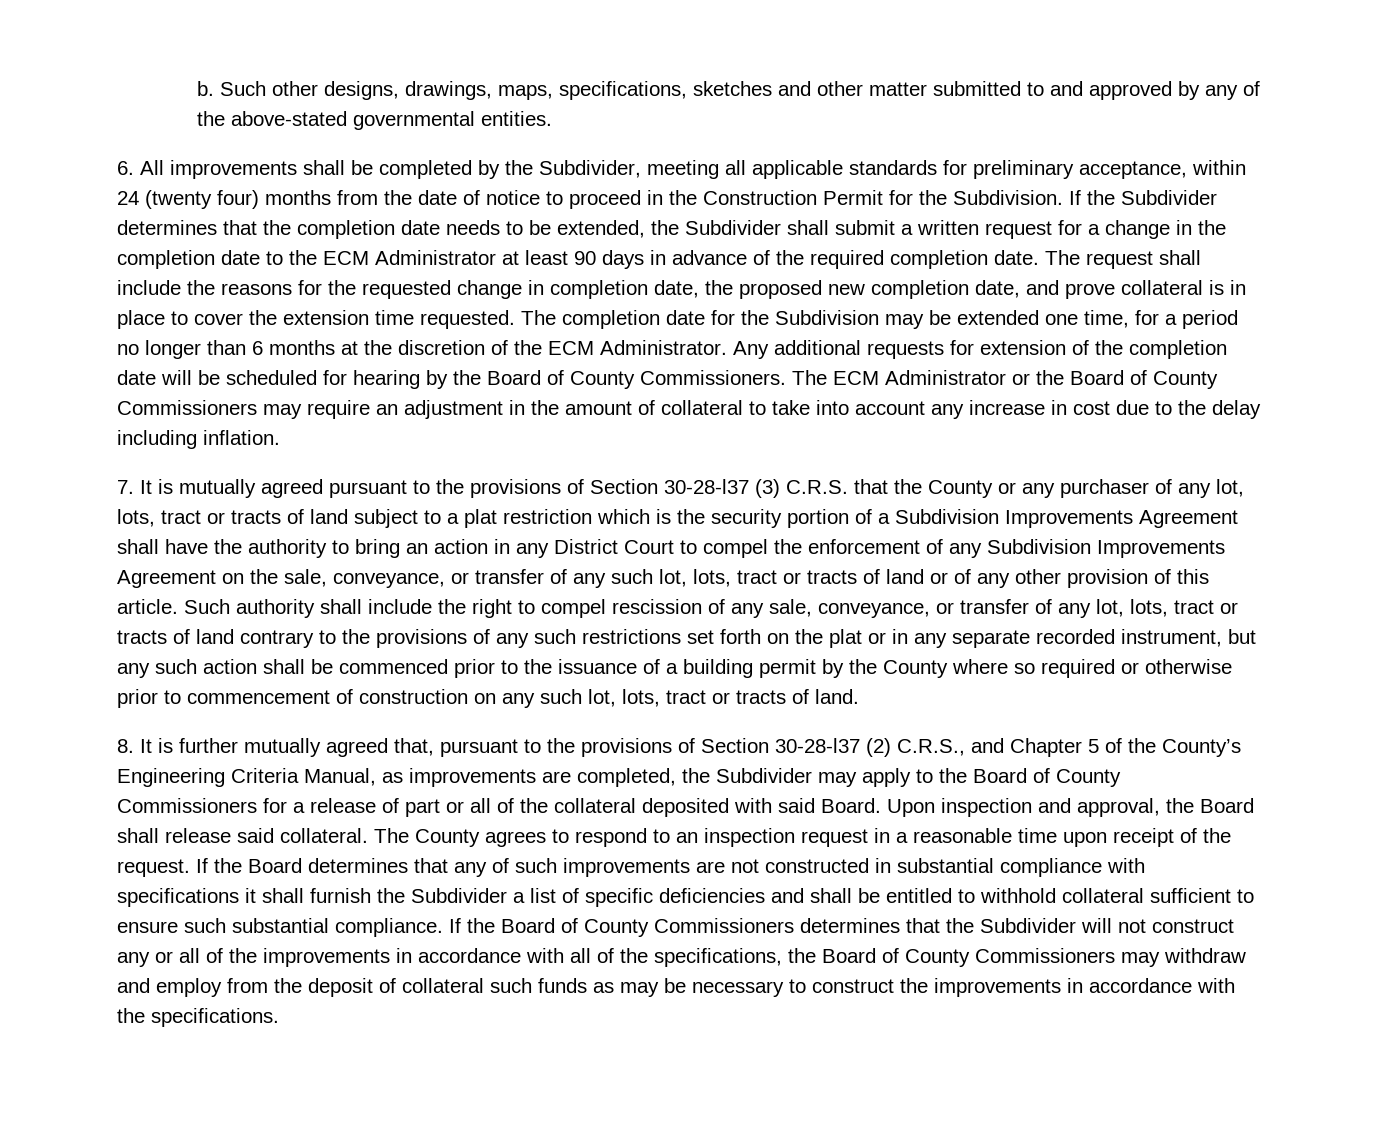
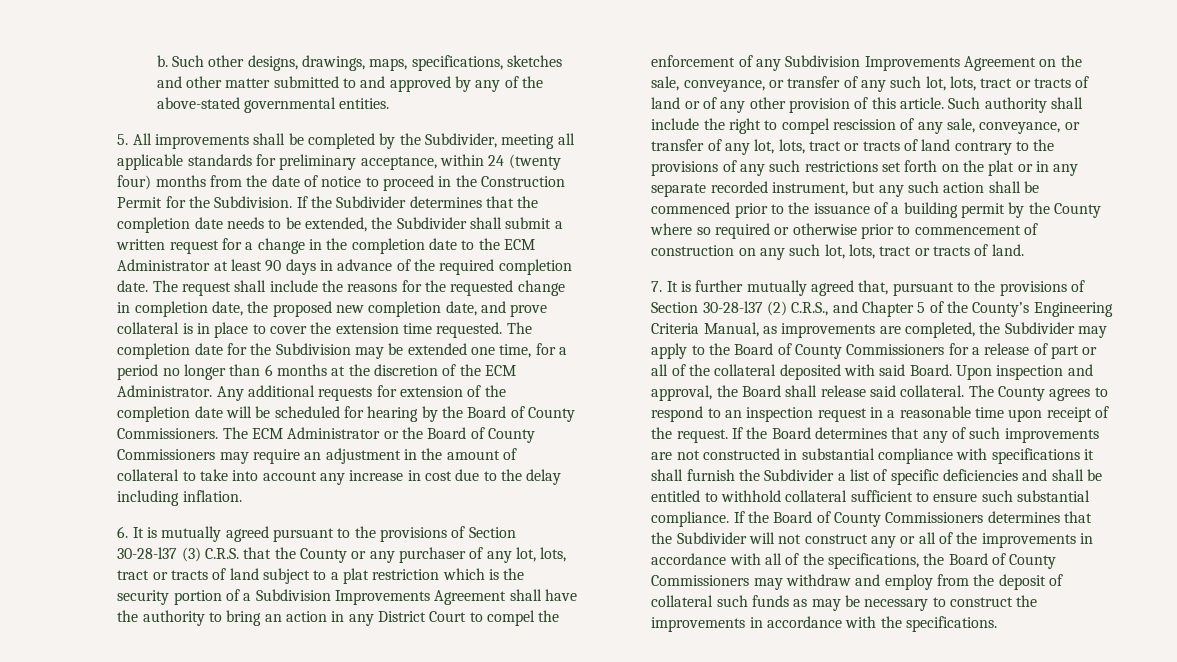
[117,161,135,175] 6. -> [117,134,129,145] 5.
[117,480,135,494] 7. -> [117,526,129,538] 6.
[117,739,135,753] 8. -> [651,281,663,292] 7.

